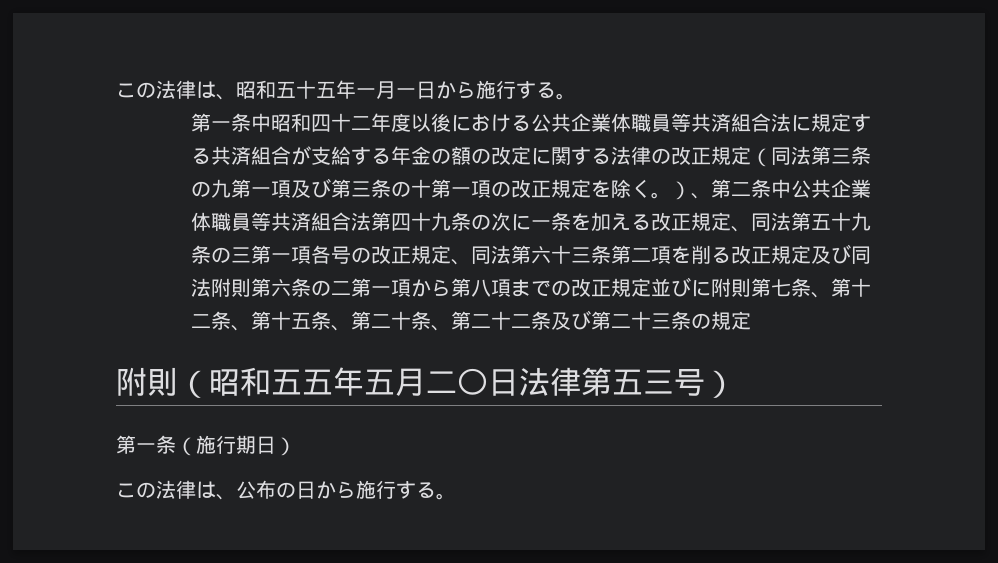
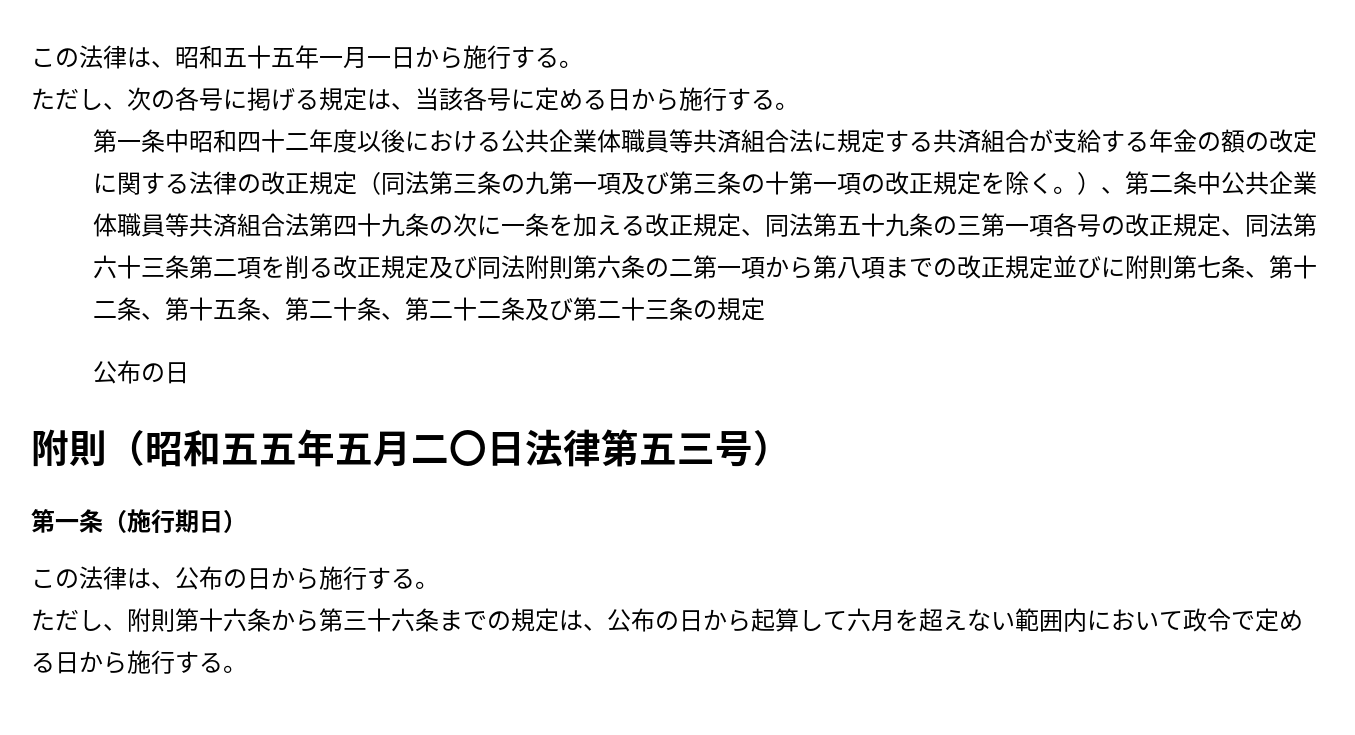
(576, 96) none -> [31,87,799,111] // ただし、次の各号に掲げる規定は、当該各号に定める日から施行する。
(751, 320) none -> [93,360,190,384] // 公布の日
(456, 496) none -> [31,608,1303,632] [31,650,247,674] // ただし、附則第十六条から第三十六条までの規定は、公布の日から起算して六月を超えない範囲内において政令で定める日から施行する。

